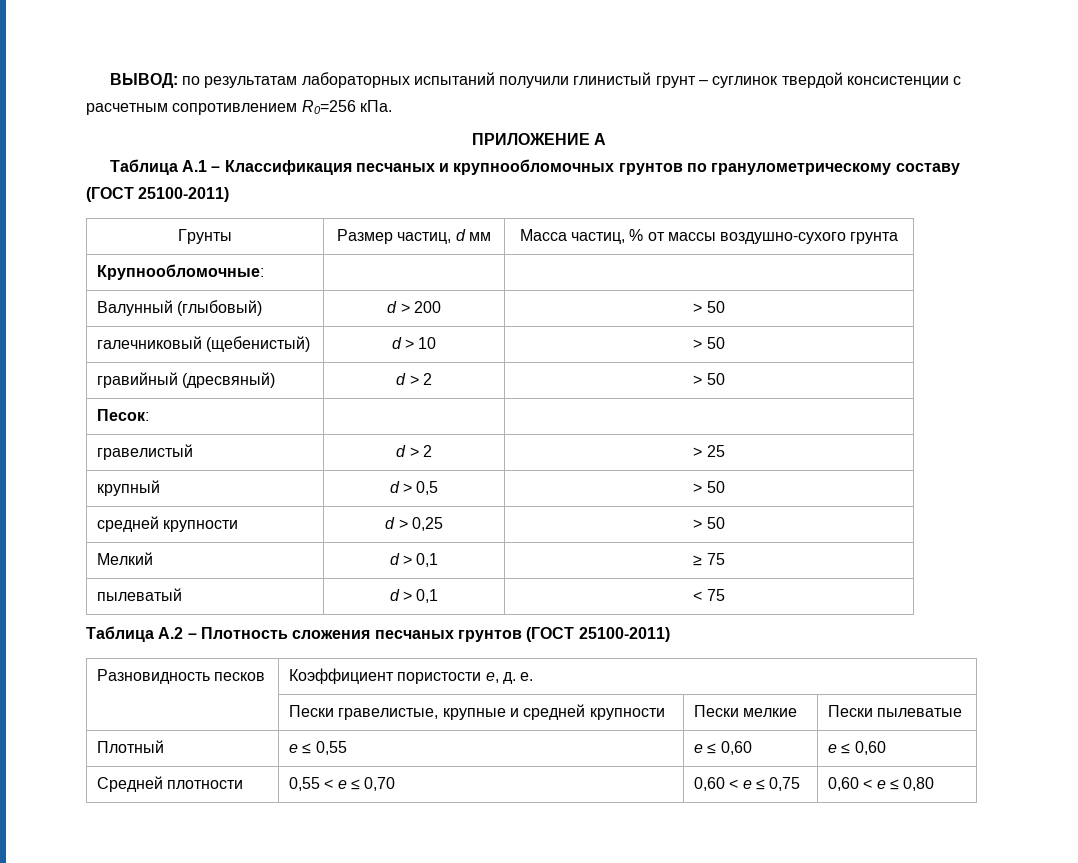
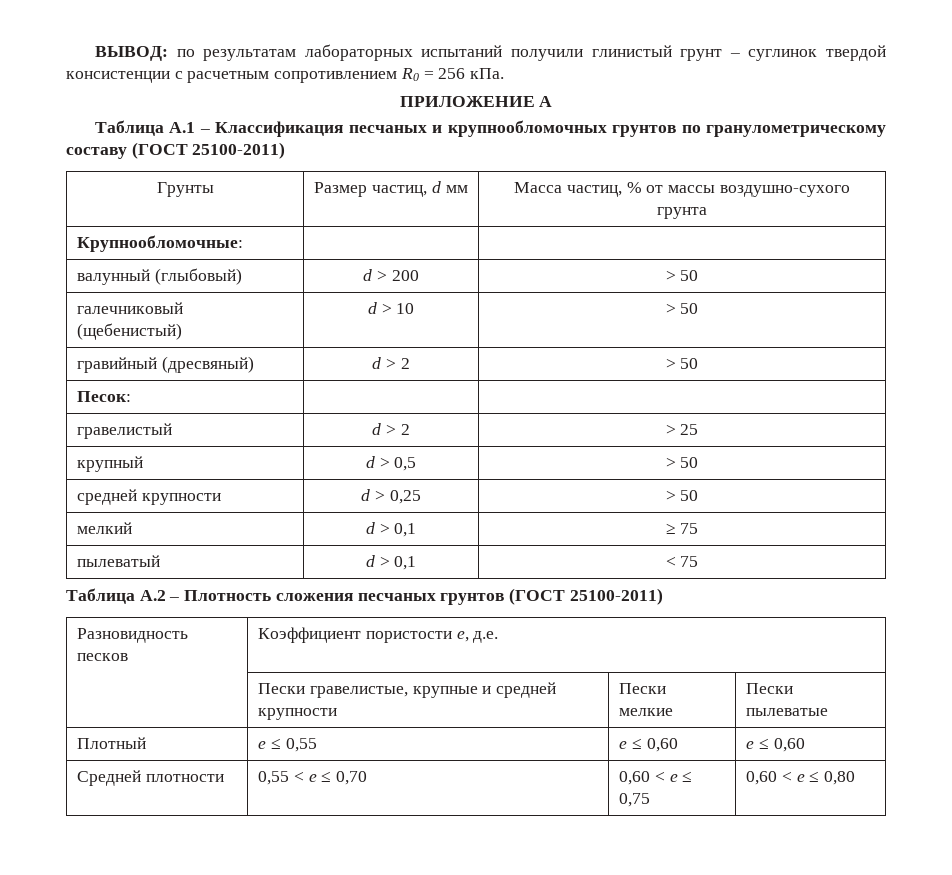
[301,100,356,114] R0=256 -> [400,68,466,81] R0 = 256
[96,300,173,316] Валунный -> [77,269,151,285] валунный
[96,552,153,565] Мелкий -> [77,522,133,534] мелкий
[502,672,534,684] д. е. -> [473,631,499,643] д.е.

